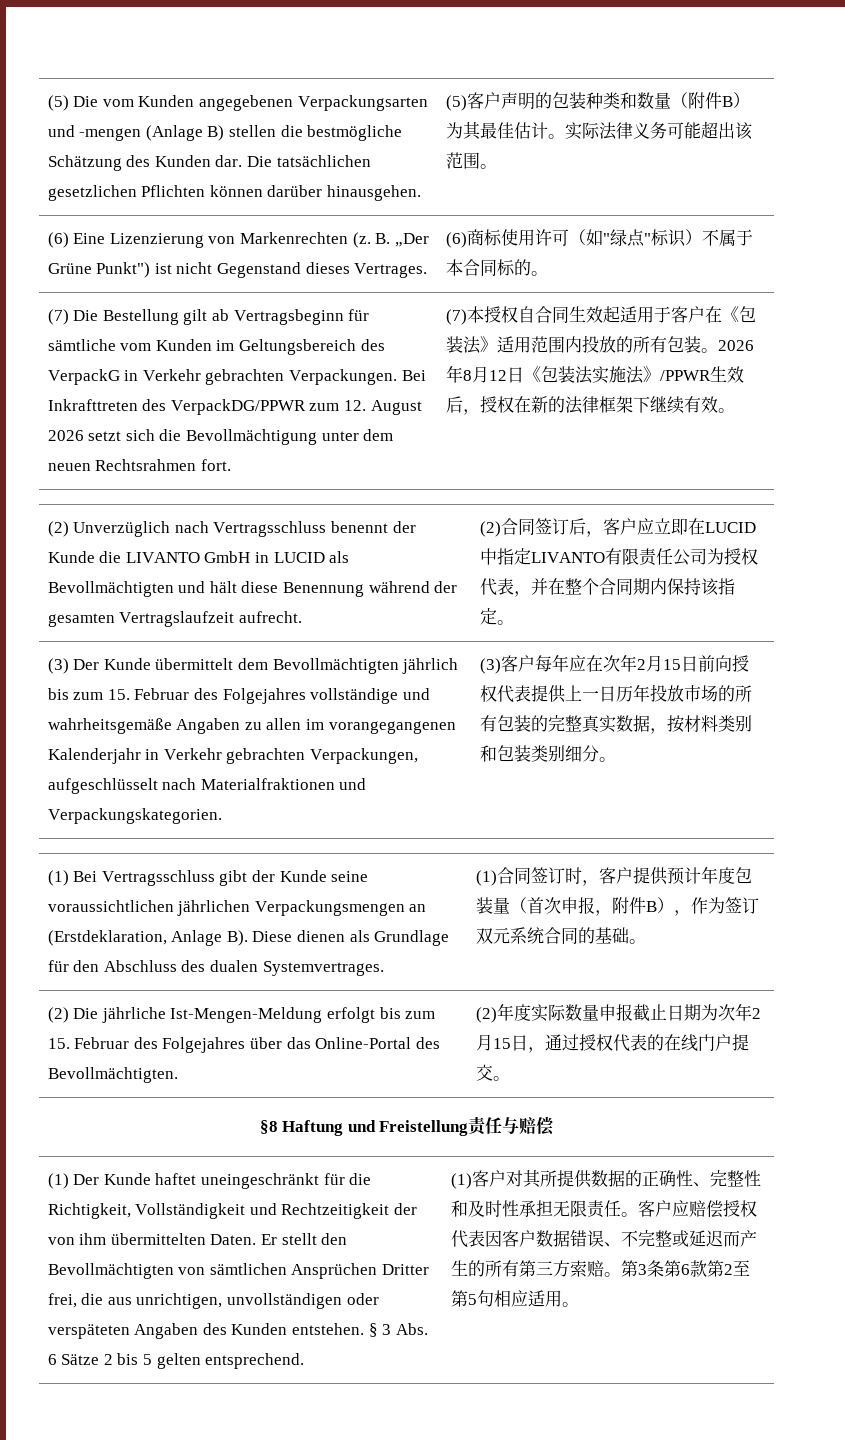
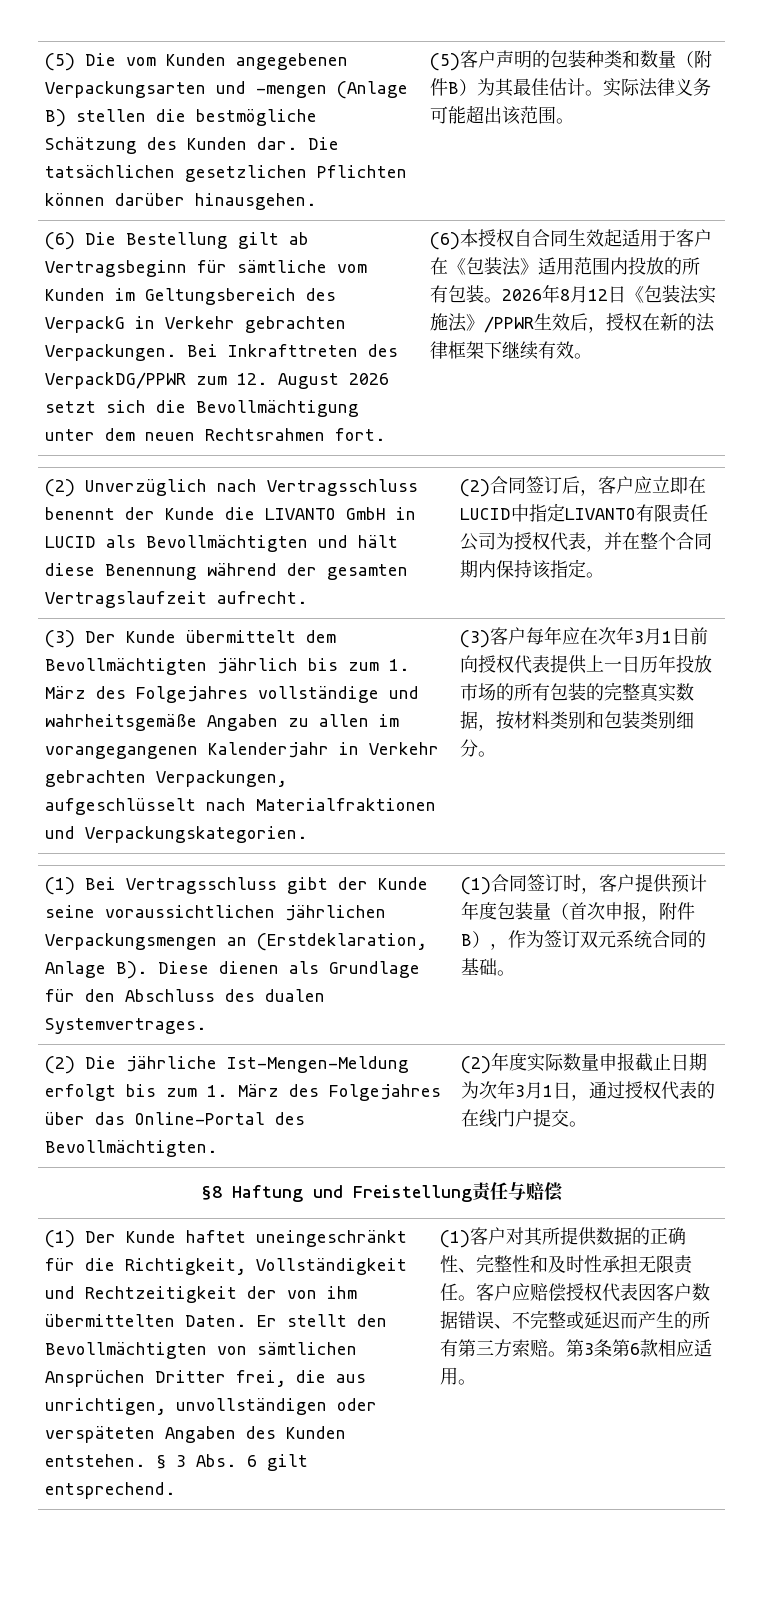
[73,232,429,248] [47,262,428,278] [445,229,753,248] [445,259,548,276] [47,309,69,325] Eine Lizenzierung von Markenrechten (z. B. „Der Grüne Punkt") ist nicht Gegenstand dieses Vertrages. | (6)商标使用许可（如"绿点"标识）不属于本合同标的。 // (7) -> (76, 241) none
[445,309,467,325] (7) -> [430,232,461,250] (6)
[107,688,190,700] 15. Februar -> [389,659,411,671] [45,686,87,699] 1. März
[636,655,681,672] 2月15 -> [634,628,673,645] 3月1
[47,1037,130,1049] 15. Februar -> [207,1084,280,1097] 1. März
[751,1008,761,1019] [475,1034,511,1051] 2月15 -> [515,1082,554,1099] 3月1
[61,1353,201,1369] Sätze 2 bis 5 gelten -> [267,1454,309,1471] gilt
[706,1260,750,1277] [450,1290,494,1307] 第2至第5句 -> (659, 1348) none

